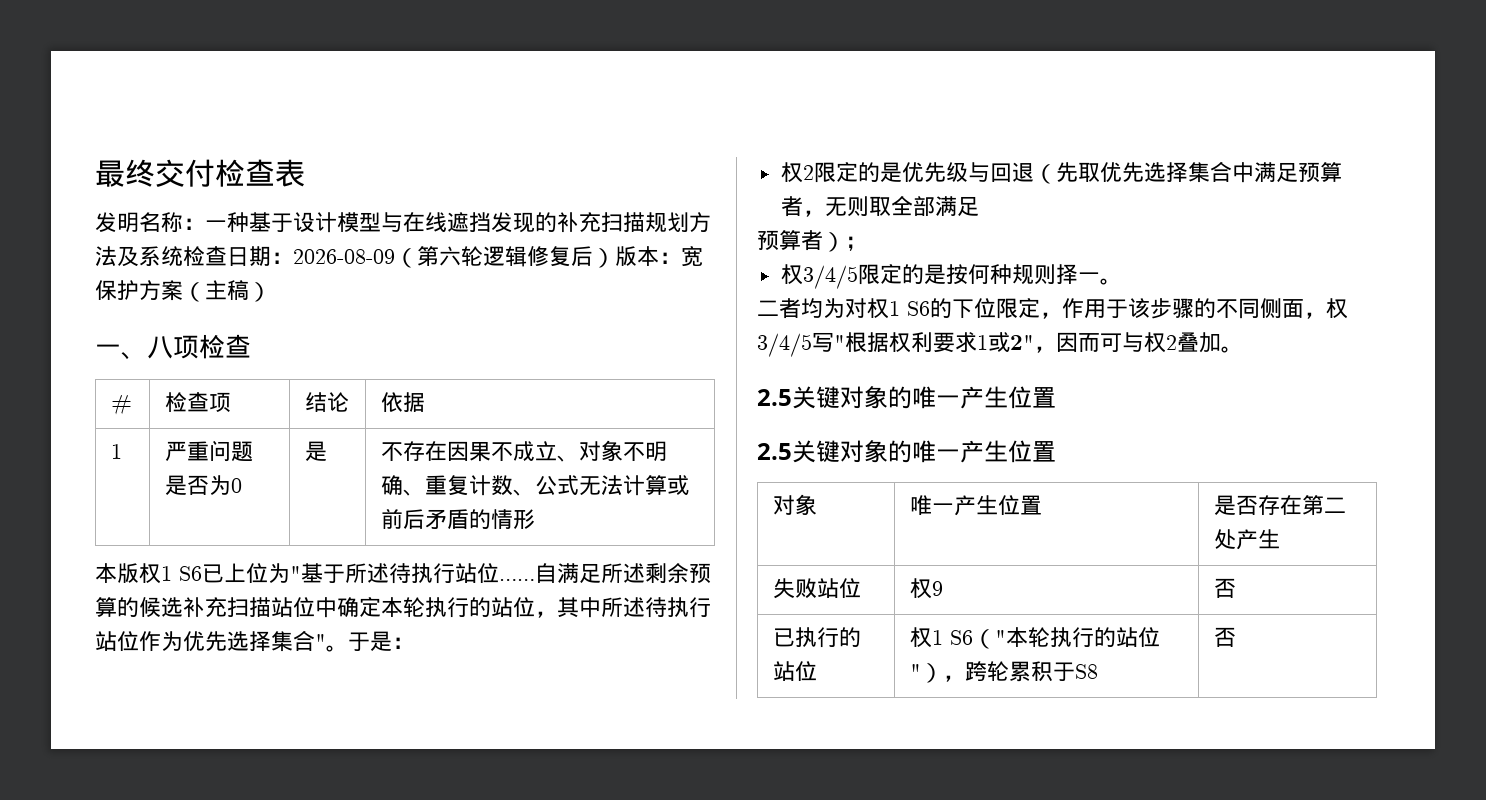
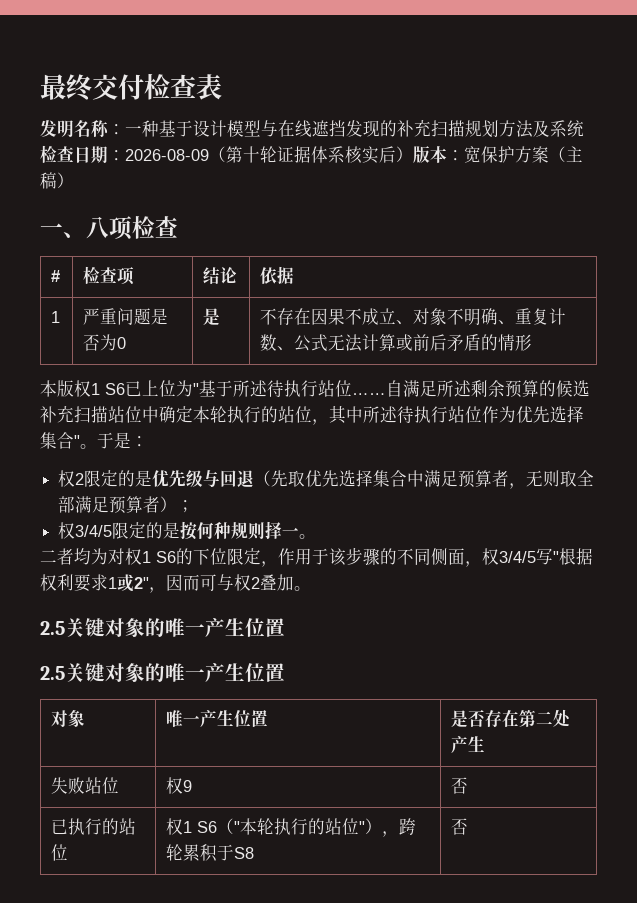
[439,246,571,267] 六轮逻辑修复 -> [243,146,379,164] 十轮证据体系核实
(979, 206) // -> (110, 504) none

